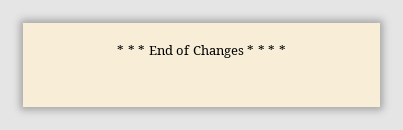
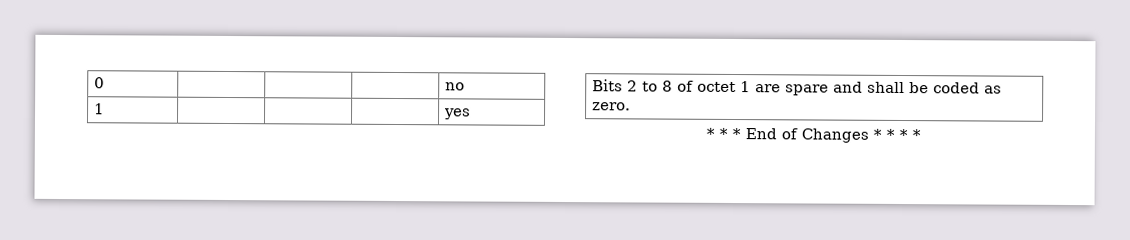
(117, 50) none -> [94,77,106,89] [445,82,466,91] [94,103,106,115] [444,108,472,120] [592,79,1003,96] [592,102,632,111] 0 | | | | no // 1 | | | | yes // Bits 2 to 8 of octet 1 are spare and shall be coded as zero. //

